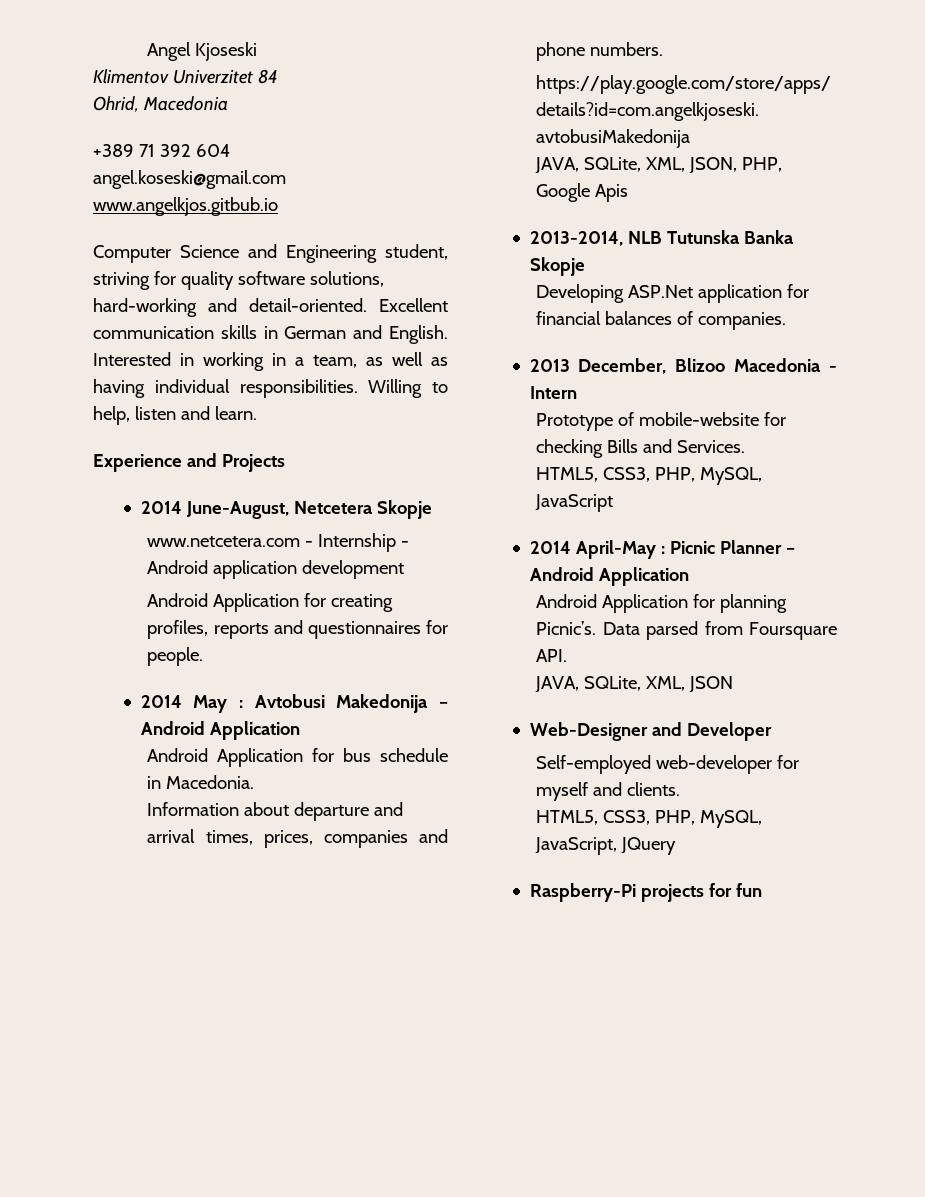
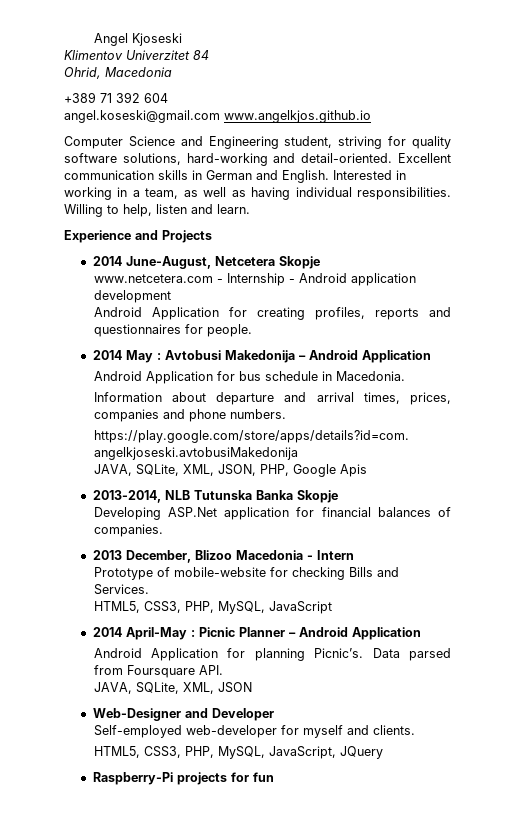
[93,197,278,216] www.angelkjos.gitbub.io -> [224,110,371,123] www.angelkjos.github.io

